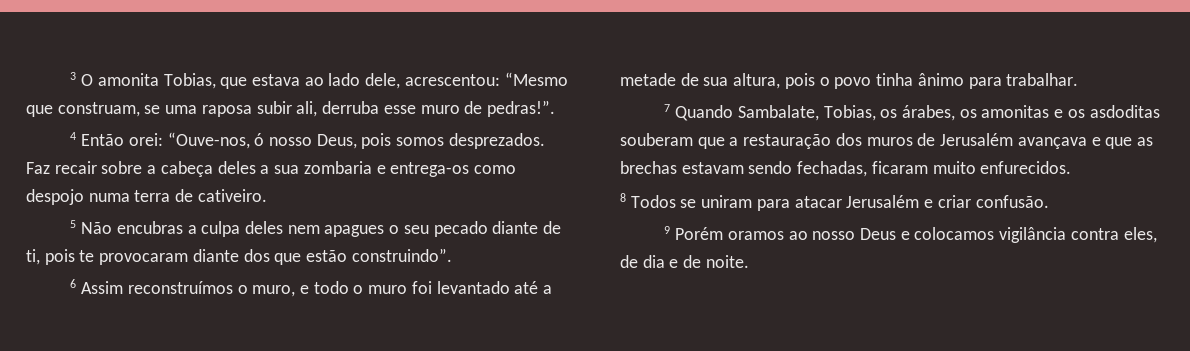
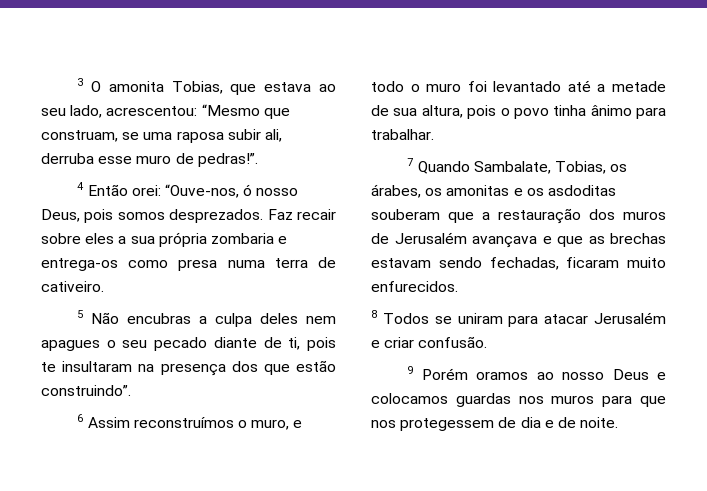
[328,73,401,89] lado dele, -> [41,105,103,118] seu lado,
[147,161,256,177] a cabeça deles -> [85,233,115,244] eles
(300, 169) none -> [158,232,207,247] própria
[26,189,84,205] despojo -> [178,259,218,271] presa
[99,249,239,265] provocaram diante -> [62,361,226,376] insultaram na presença
[999,227,1157,243] vigilância contra eles, -> [455,393,666,407] [371,418,495,431] guardas nos muros para que nos protegessem

